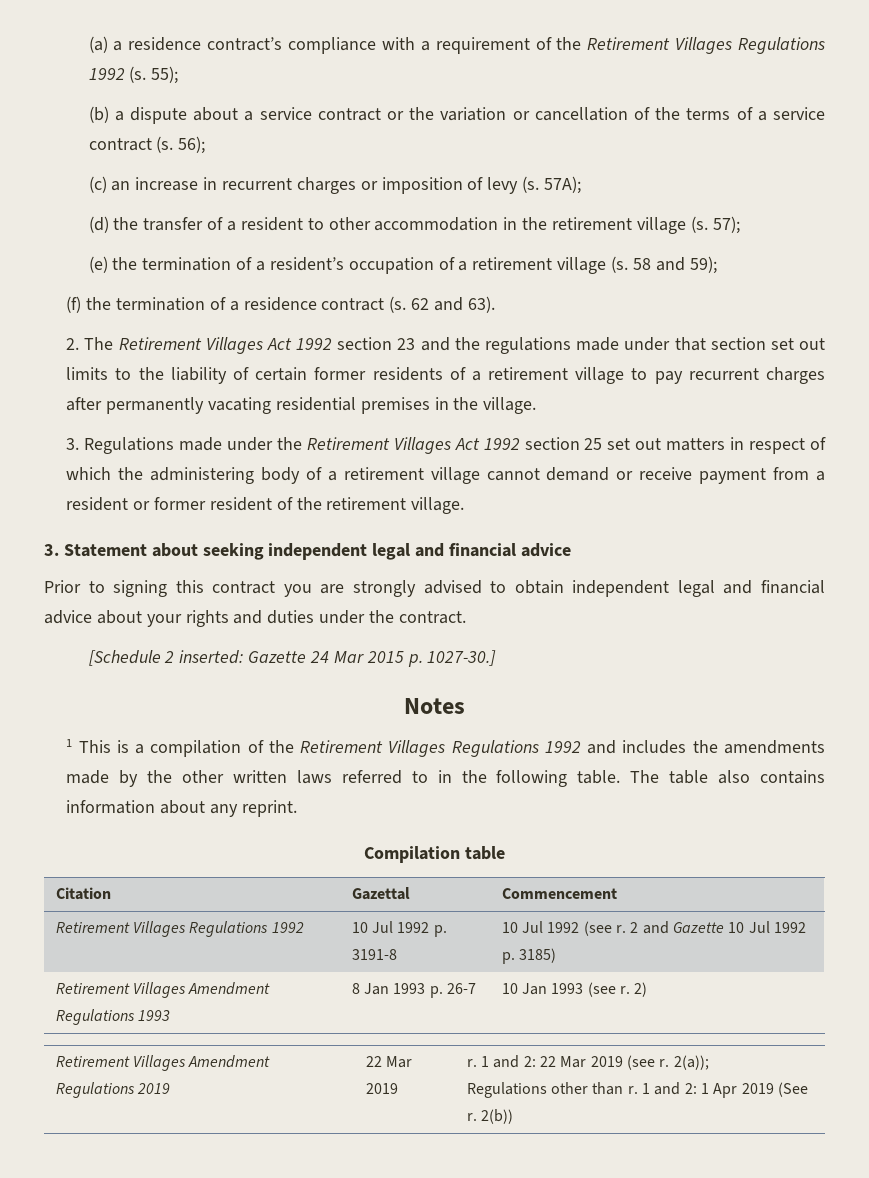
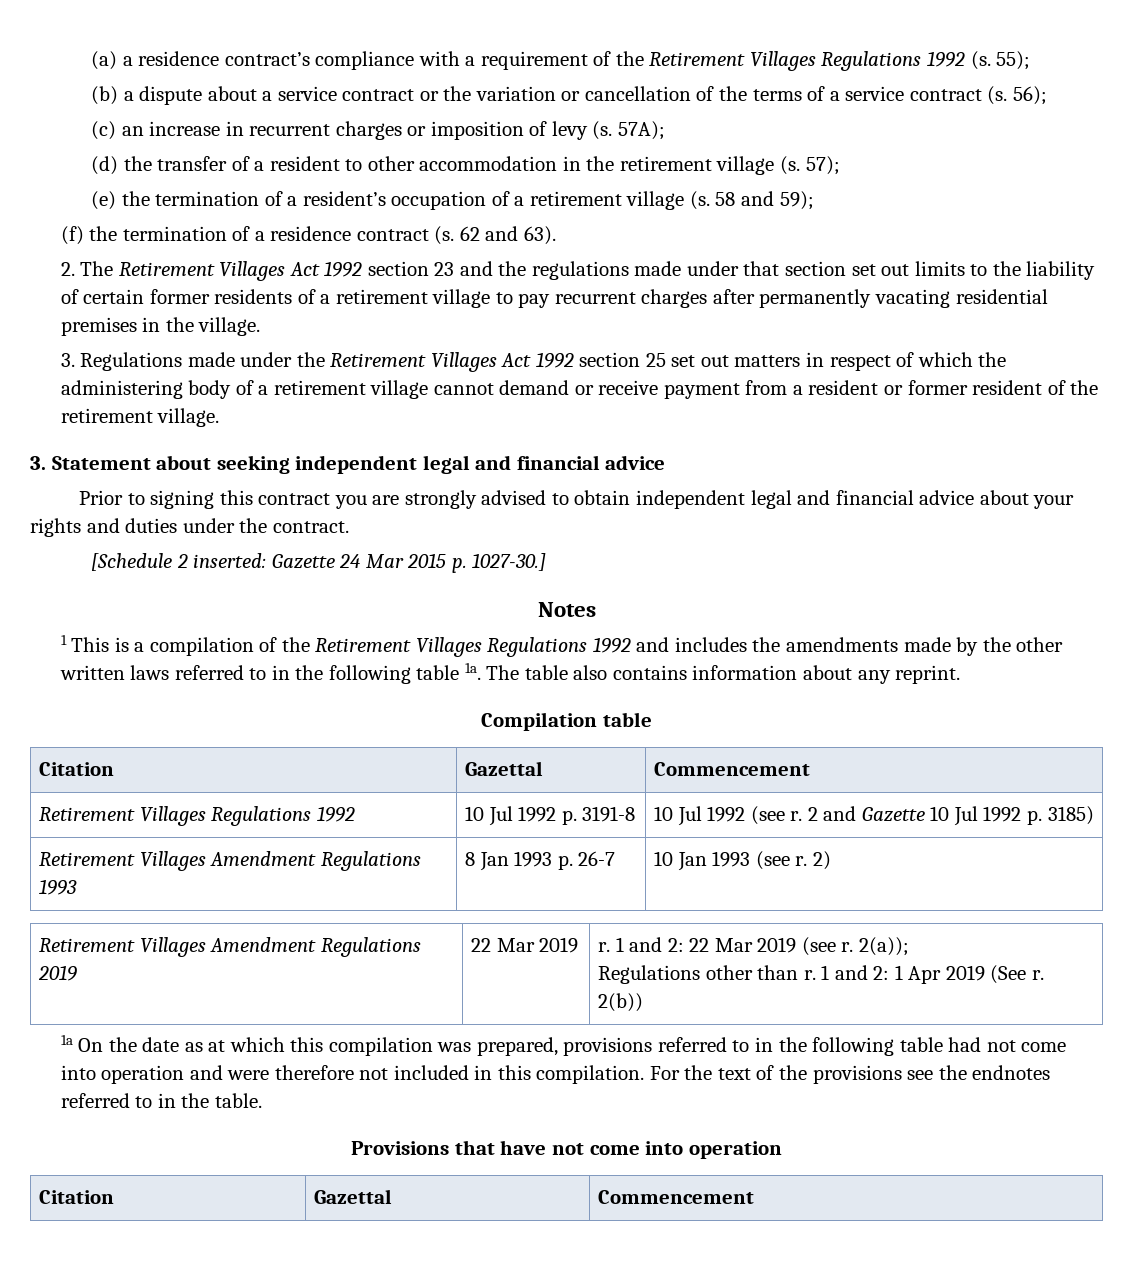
[577,770,621,784] table. -> [416,663,481,680] table 1a.
(513, 1116) none -> [60,1035,1067,1056] [60,1065,1051,1084] [60,1093,262,1108] [351,1140,782,1159] [39,1190,115,1204] [314,1189,393,1204] [598,1190,755,1204] // 1a On the date as at which this compilation was prepared, provisions referred to in the following table had not come into operation and were therefore not included in this compilation. For the text of the provisions see the endnotes referred to in the table. // Provisions that have not come into operation // Citation | Gazettal | Commencement

